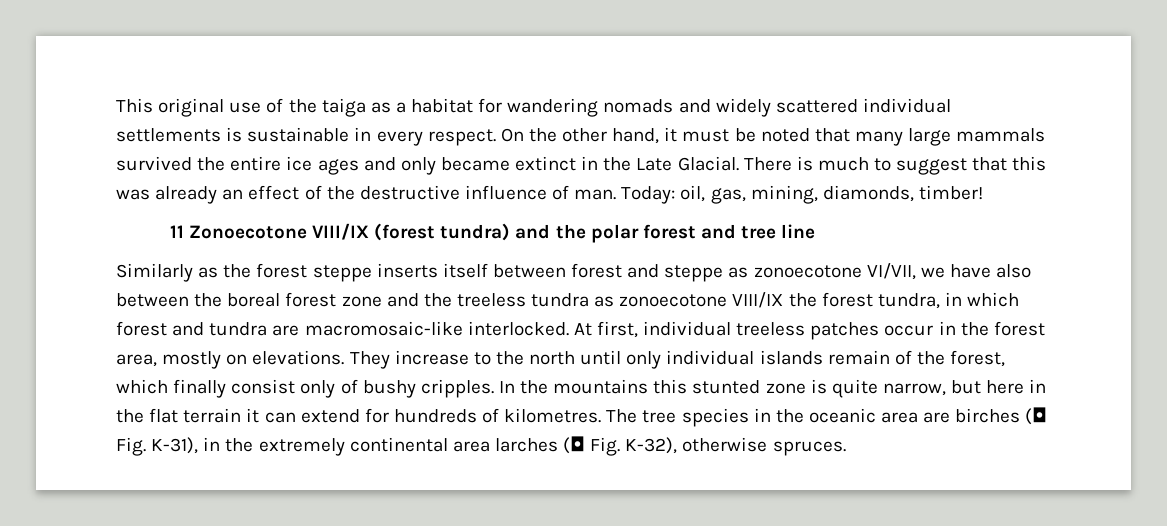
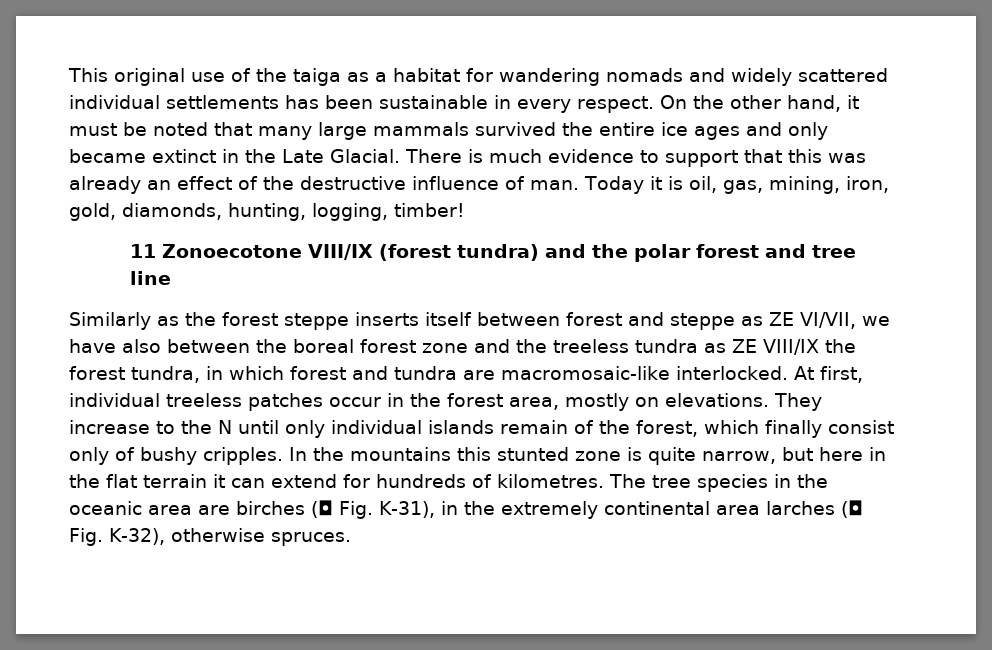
[226,127,243,142] is -> [285,95,373,109] has been
[874,158,968,175] to suggest -> [548,149,738,167] evidence to support
[621,185,914,204] Today: oil, gas, mining, diamonds, -> [584,176,889,194] [69,203,388,221] Today it is oil, gas, mining, iron, gold, diamonds, hunting, logging,
[753,265,862,278] zonoecotone -> [769,312,794,326] ZE
[619,294,728,307] zonoecotone -> [732,339,757,353] ZE
[529,351,576,365] north -> [218,420,232,434] N

